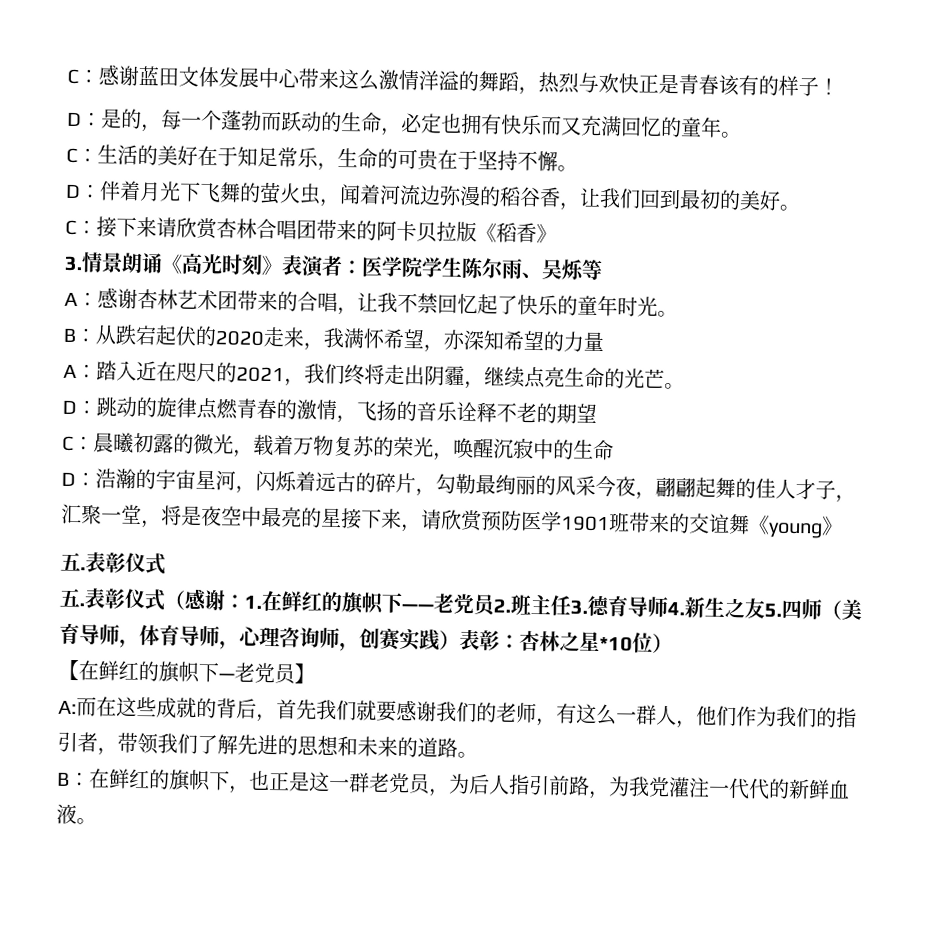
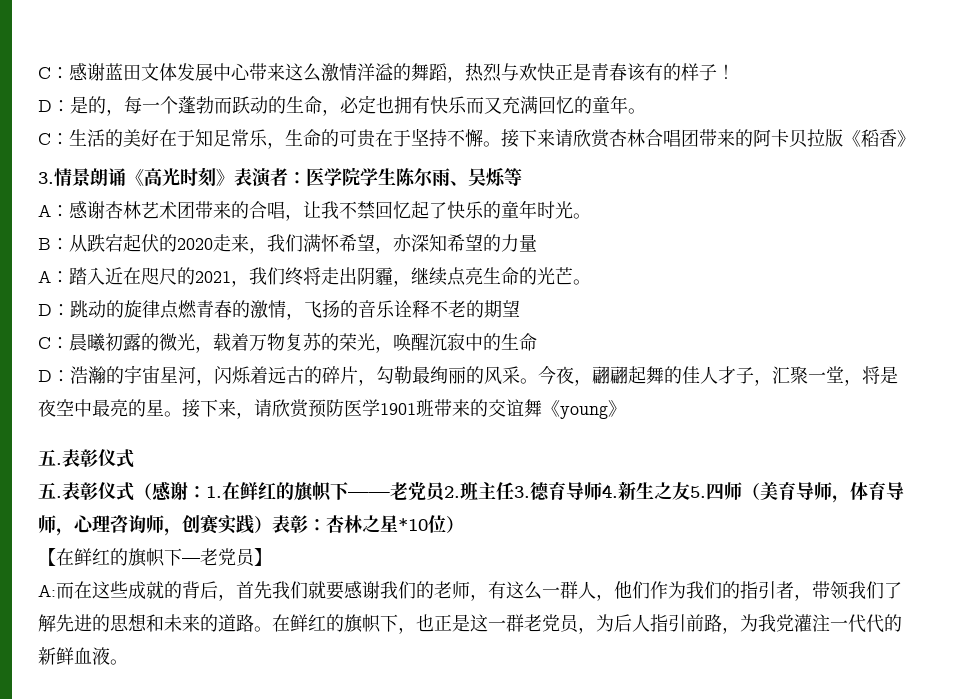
[65,180,800,212] [65,219,97,236] // D：伴着月光下飞舞的萤火虫，闻着河流边弥漫的稻谷香，让我们回到最初的美好。 // C： -> (501, 144) none
(345, 338) none -> [285,234,303,252] 们
(596, 485) none -> [520,378,538,384] 。
(342, 517) none -> [164,411,182,417] 。
[57,771,90,787] // B： -> (272, 629) none

